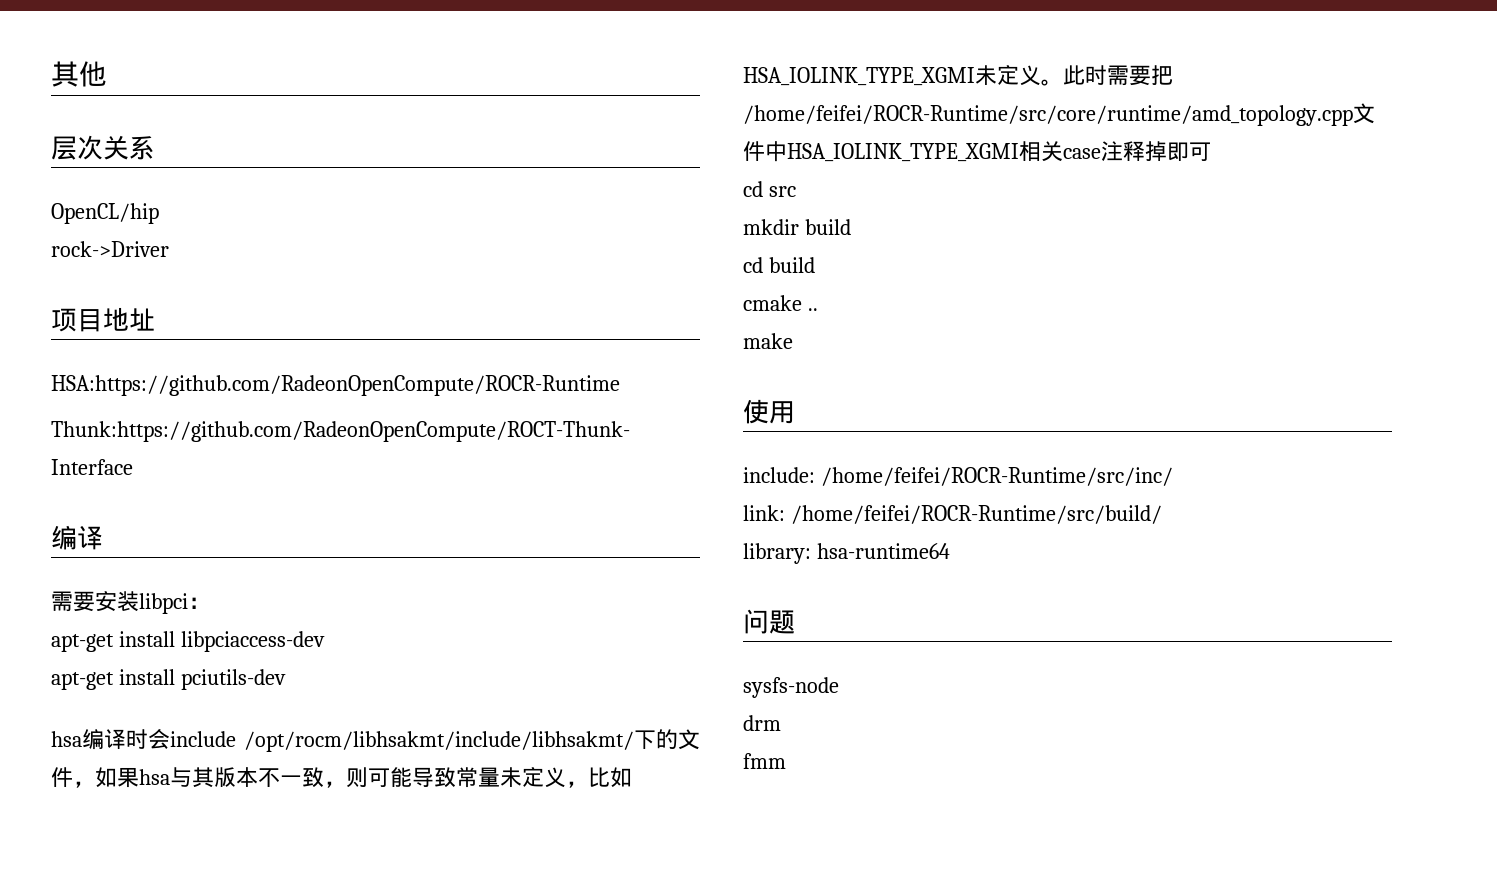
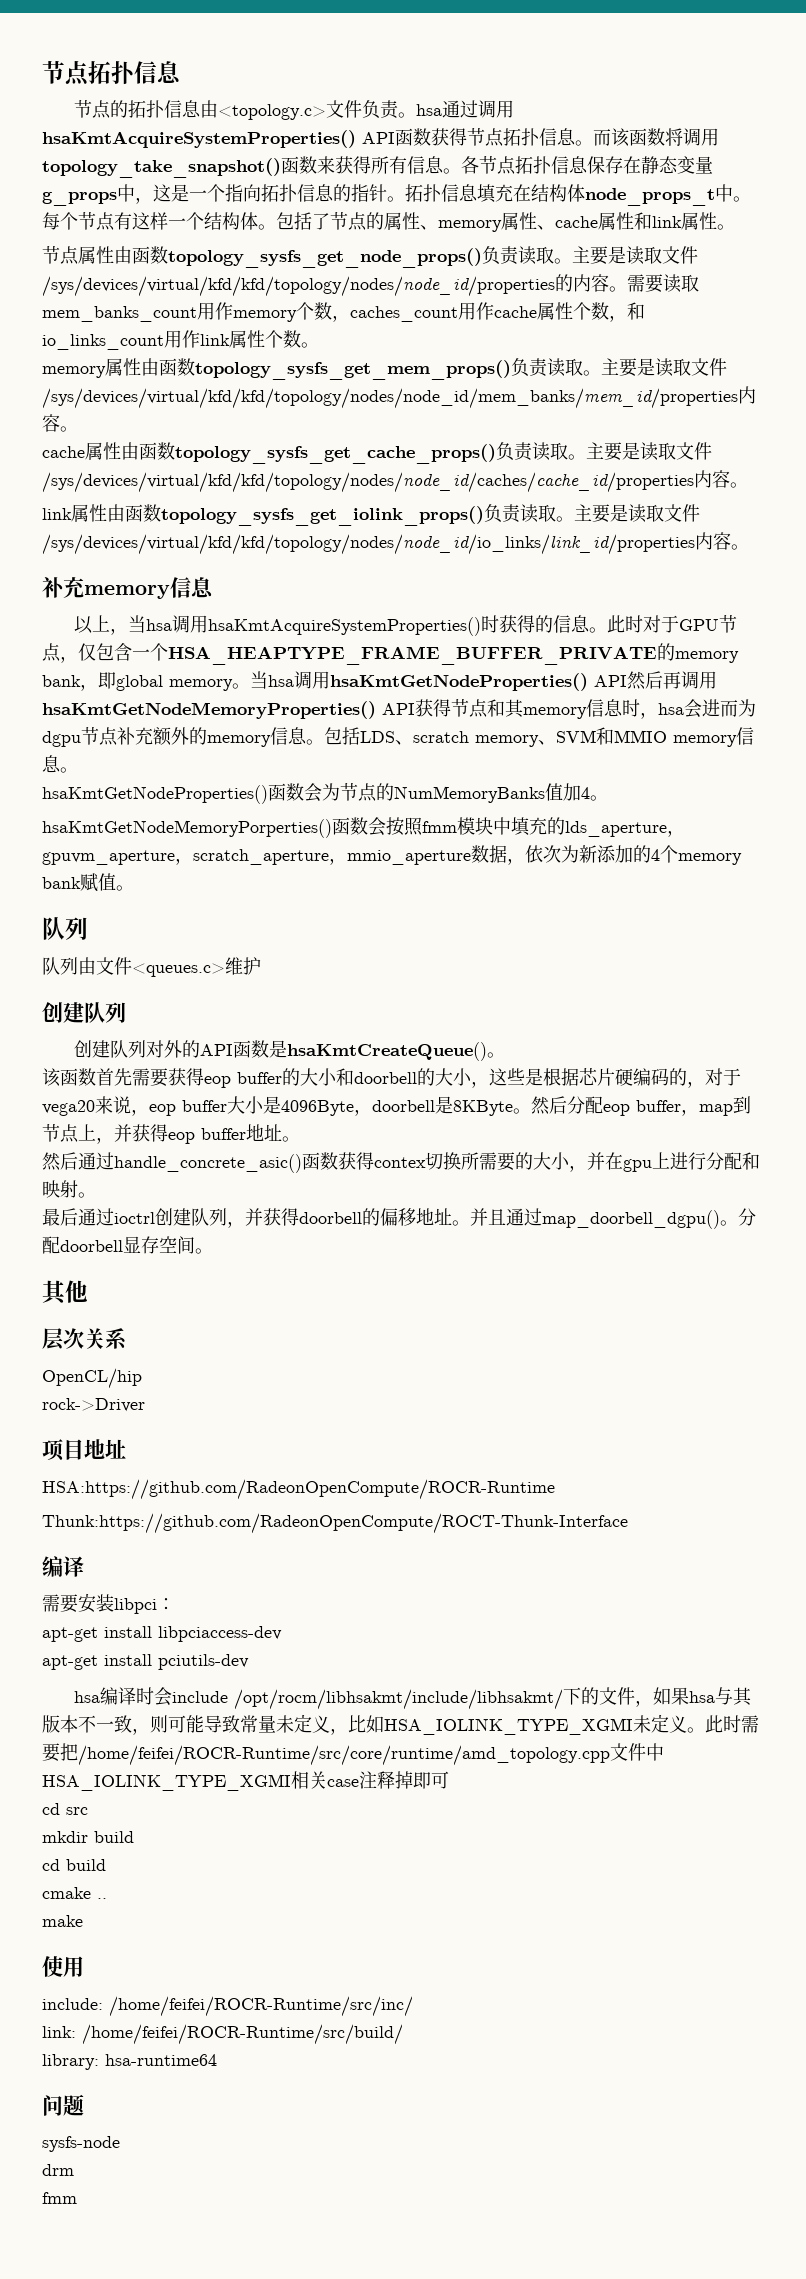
(51, 74) none -> [42,60,181,86] [74,100,515,120] [42,128,719,148] [42,156,713,178] [42,184,751,206] [42,212,735,232] [42,246,698,268] [42,274,699,297] [42,302,645,322] [42,330,319,350] [42,358,727,380] [42,386,756,409] [42,414,78,432] [42,442,712,464] [42,470,748,493] [42,504,700,526] [42,532,749,555] [42,577,214,599] [74,615,738,636] [42,643,739,665] [42,671,717,691] [42,699,756,719] [42,727,754,747] [42,755,78,773] [42,783,608,804] [42,817,685,838] [42,845,742,865] [42,873,134,892] [42,917,88,940] [42,957,261,977] [42,1002,126,1023] [74,1040,506,1061] [42,1068,741,1088] [42,1096,751,1116] [42,1124,300,1144] [42,1152,760,1173] [42,1180,96,1198] [42,1208,756,1229] [42,1236,213,1254] 节点拓扑信息 // 节点的拓扑信息由<topology.c>文件负责。hsa通过调用hsaKmtAcquireSystemProperties() API函数获得节点拓扑信息。而该函数将调用topology_take_snapshot()函数来获得所有信息。各节点拓扑信息保存在静态变量g_props中，这是一个指向拓扑信息的指针。拓扑信息填充在结构体node_props_t中。每个节点有这样一个结构体。包括了节点的属性、memory属性、cache属性和link属性。 // 节点属性由函数topology_sysfs_get_node_props()负责读取。主要是读取文件/sys/devices/virtual/kfd/kfd/topology/nodes/node_id/properties的内容。需要读取mem_banks_count用作memory个数，caches_count用作cache属性个数，和io_links_count用作link属性个数。 // memory属性由函数topology_sysfs_get_mem_props()负责读取。主要是读取文件/sys/devices/virtual/kfd/kfd/topology/nodes/node_id/mem_banks/mem_id/properties内容。 // cache属性由函数topology_sysfs_get_cache_props()负责读取。主要是读取文件/sys/devices/virtual/kfd/kfd/topology/nodes/node_id/caches/cache_id/properties内容。 // link属性由函数topology_sysfs_get_iolink_props()负责读取。主要是读取文件/sys/devices/virtual/kfd/kfd/topology/nodes/node_id/io_links/link_id/properties内容。 // 补充memory信息 // 以上，当hsa调用hsaKmtAcquireSystemProperties()时获得的信息。此时对于GPU节点，仅包含一个HSA_HEAPTYPE_FRAME_BUFFER_PRIVATE的memory bank，即global memory。当hsa调用hsaKmtGetNodeProperties() API然后再调用hsaKmtGetNodeMemoryProperties() API获得节点和其memory信息时，hsa会进而为dgpu节点补充额外的memory信息。包括LDS、scratch memory、SVM和MMIO memory信息。 // hsaKmtGetNodeProperties()函数会为节点的NumMemoryBanks值加4。 // hsaKmtGetNodeMemoryPorperties()函数会按照fmm模块中填充的lds_aperture，gpuvm_aperture，scratch_aperture，mmio_aperture数据，依次为新添加的4个memory bank赋值。 // 队列 // 队列由文件<queues.c>维护 // 创建队列 // 创建队列对外的API函数是hsaKmtCreateQueue()。 // 该函数首先需要获得eop buffer的大小和doorbell的大小，这些是根据芯片硬编码的，对于vega20来说，eop buffer大小是4096Byte，doorbell是8KByte。然后分配eop buffer，map到节点上，并获得eop buffer地址。 // 然后通过handle_concrete_asic()函数获得contex切换所需要的大小，并在gpu上进行分配和映射。 // 最后通过ioctrl创建队列，并获得doorbell的偏移地址。并且通过map_doorbell_dgpu()。分配doorbell显存空间。 //

